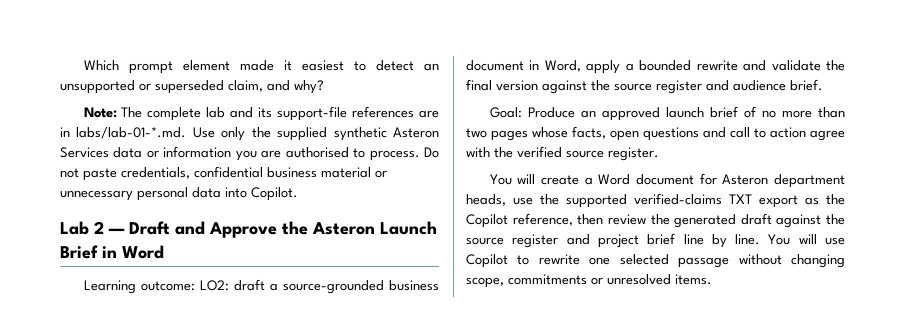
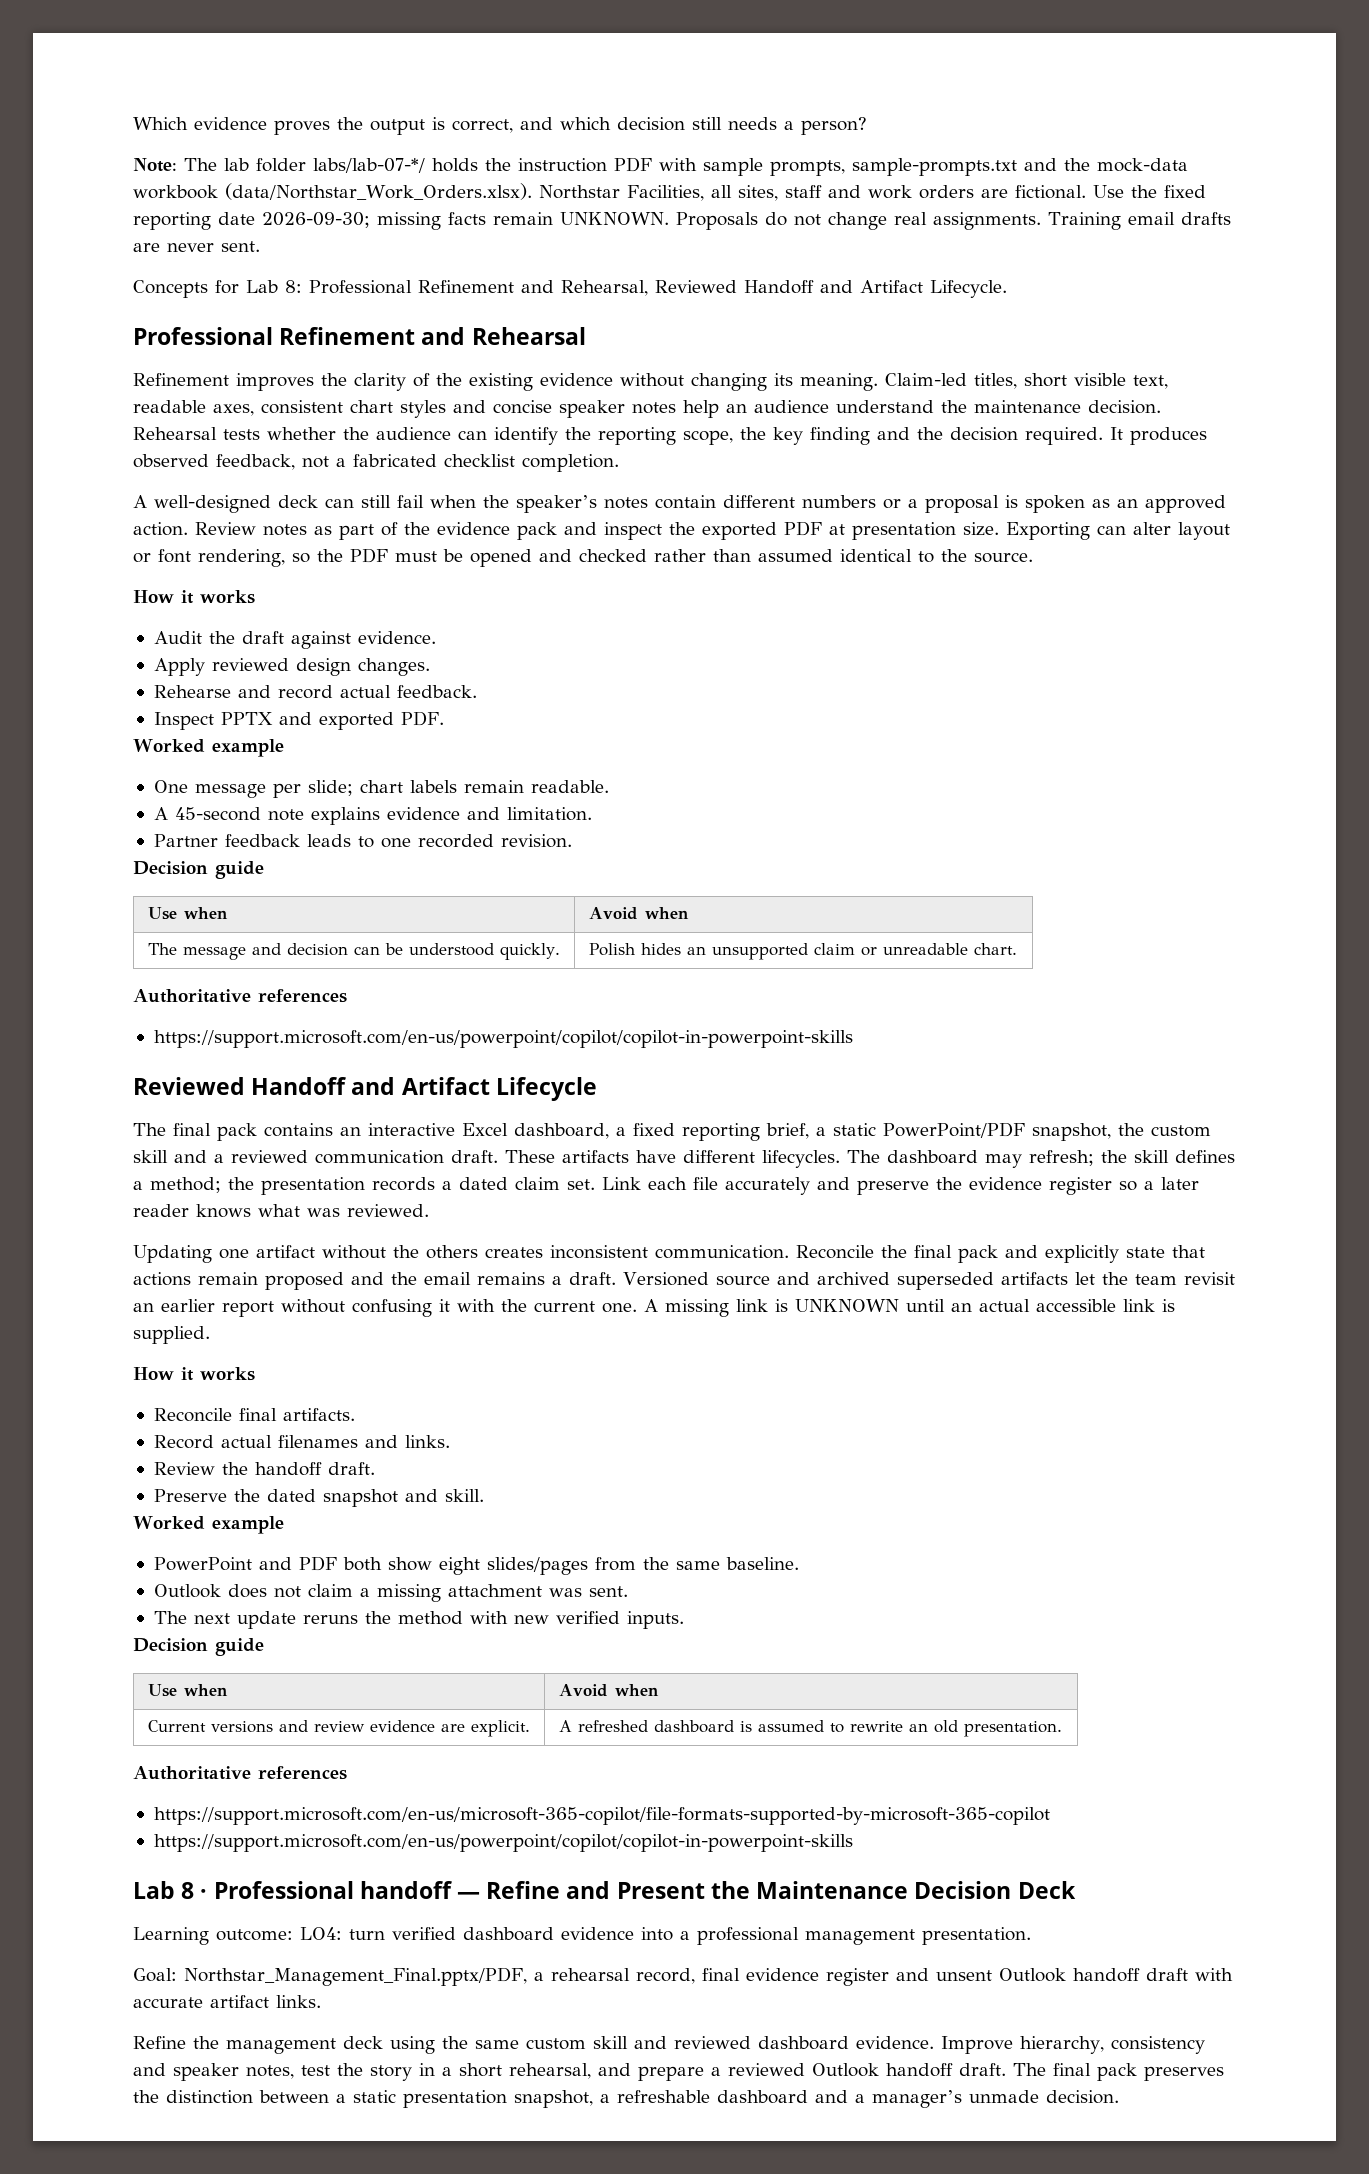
[128,60,439,74] [60,80,324,94] [83,106,439,121] [60,127,439,141] [60,146,440,161] [60,166,387,181] [60,187,298,201] [60,221,437,238] [60,245,164,259] [83,279,440,294] [466,60,845,74] [466,79,823,94] [489,106,845,121] [466,126,845,141] [466,146,659,161] [489,173,845,188] [466,193,845,208] [466,213,845,228] [466,233,846,248] [466,254,845,268] [466,274,712,288] prompt element made it easiest to detect an unsupported or superseded claim, and why? // Note: The complete lab and its support-file references are in labs/lab-01-*.md. Use only the supplied synthetic Asteron Services data or information you are authorised to process. Do not paste credentials, confidential business material or unnecessary personal data into Copilot. // Lab 2 — Draft and Approve the Asteron Launch Brief in Word // Learning outcome: LO2: draft a source-grounded business document in Word, apply a bounded rewrite and validate the final version against the source register and audience brief. // Goal: Produce an approved launch brief of no more than two pages whose facts, open questions and call to action agree with the verified source register. // You will create a Word document for Asteron department heads, use the supported verified-claims TXT export as the Copilot reference, then review the generated draft against the source register and project brief line by line. You will use Copilot to rewrite one selected passage without changing scope, commitments or unresolved items. -> [194,117,867,135] [133,157,1188,176] [133,183,1206,201] [133,212,1231,230] [133,241,260,252] [133,280,1007,298] [133,327,586,345] [133,373,1168,391] [133,400,1161,418] [133,427,1207,445] [133,454,619,472] [133,495,1226,513] [133,521,1230,540] [133,548,1033,567] [133,590,255,604] [153,631,436,649] [153,658,430,676] [153,685,477,699] [153,711,444,730] [133,739,284,757] [153,780,609,798] [153,807,592,825] [153,834,572,848] [133,861,264,879] [147,907,228,920] [588,907,689,920] [147,943,560,960] [588,943,1017,960] [133,989,347,1003] [153,1030,853,1048] [133,1077,597,1101] [133,1122,1211,1141] [133,1150,1235,1168] [133,1177,1199,1195] [133,1204,429,1218] [133,1245,1205,1263] [133,1272,1235,1290] [133,1299,1175,1317] [133,1326,210,1344] [133,1367,255,1381] [153,1408,355,1422] [153,1435,450,1449] [153,1462,375,1476] [153,1489,484,1507] [133,1516,284,1534] [153,1556,799,1575] [153,1584,628,1602] [153,1611,684,1629] [133,1638,264,1656] [147,1684,228,1697] [558,1684,659,1697] [147,1720,530,1737] [558,1720,1062,1737] [133,1766,347,1780] [153,1807,1050,1825] [153,1834,853,1852] [133,1881,1076,1899] [133,1927,1031,1945] [133,1967,1233,1986] [133,1995,321,2008] [133,2036,1205,2054] [133,2063,1224,2081] [133,2090,1119,2108] evidence proves the output is correct, and which decision still needs a person? // Note: The lab folder labs/lab-07-*/ holds the instruction PDF with sample prompts, sample-prompts.txt and the mock-data workbook (data/Northstar_Work_Orders.xlsx). Northstar Facilities, all sites, staff and work orders are fictional. Use the fixed reporting date 2026-09-30; missing facts remain UNKNOWN. Proposals do not change real assignments. Training email drafts are never sent. // Concepts for Lab 8: Professional Refinement and Rehearsal, Reviewed Handoff and Artifact Lifecycle. // Professional Refinement and Rehearsal // Refinement improves the clarity of the existing evidence without changing its meaning. Claim-led titles, short visible text, readable axes, consistent chart styles and concise speaker notes help an audience understand the maintenance decision. Rehearsal tests whether the audience can identify the reporting scope, the key finding and the decision required. It produces observed feedback, not a fabricated checklist completion. // A well-designed deck can still fail when the speaker’s notes contain different numbers or a proposal is spoken as an approved action. Review notes as part of the evidence pack and inspect the exported PDF at presentation size. Exporting can alter layout or font rendering, so the PDF must be opened and checked rather than assumed identical to the source. // How it works // Audit the draft against evidence. // Apply reviewed design changes. // Rehearse and record actual feedback. // Inspect PPTX and exported PDF. // Worked example // One message per slide; chart labels remain readable. // A 45-second note explains evidence and limitation. // Partner feedback leads to one recorded revision. // Decision guide // Use when | Avoid when // The message and decision can be understood quickly. | Polish hides an unsupported claim or unreadable chart. // Authoritative references // https://support.microsoft.com/en-us/powerpoint/copilot/copilot-in-powerpoint-skills // Reviewed Handoff and Artifact Lifecycle // The final pack contains an interactive Excel dashboard, a fixed reporting brief, a static PowerPoint/PDF snapshot, the custom skill and a reviewed communication draft. These artifacts have different lifecycles. The dashboard may refresh; the skill defines a method; the presentation records a dated claim set. Link each file accurately and preserve the evidence register so a later reader knows what was reviewed. // Updating one artifact without the others creates inconsistent communication. Reconcile the final pack and explicitly state that actions remain proposed and the email remains a draft. Versioned source and archived superseded artifacts let the team revisit an earlier report without confusing it with the current one. A missing link is UNKNOWN until an actual accessible link is supplied. // How it works // Reconcile final artifacts. // Record actual filenames and links. // Review the handoff draft. // Preserve the dated snapshot and skill. // Worked example // PowerPoint and PDF both show eight slides/pages from the same baseline. // Outlook does not claim a missing attachment was sent. // The next update reruns the method with new verified inputs. // Decision guide // Use when | Avoid when // Current versions and review evidence are explicit. | A refreshed dashboard is assumed to rewrite an old presentation. // Authoritative references // https://support.microsoft.com/en-us/microsoft-365-copilot/file-formats-supported-by-microsoft-365-copilot // https://support.microsoft.com/en-us/powerpoint/copilot/copilot-in-powerpoint-skills // Lab 8 · Professional handoff — Refine and Present the Maintenance Decision Deck // Learning outcome: LO4: turn verified dashboard evidence into a professional management presentation. // Goal: Northstar_Management_Final.pptx/PDF, a rehearsal record, final evidence register and unsent Outlook handoff draft with accurate artifact links. // Refine the management deck using the same custom skill and reviewed dashboard evidence. Improve hierarchy, consistency and speaker notes, test the story in a short rehearsal, and prepare a reviewed Outlook handoff draft. The final pack preserves the distinction between a static presentation snapshot, a refreshable dashboard and a manager’s unmade decision.

